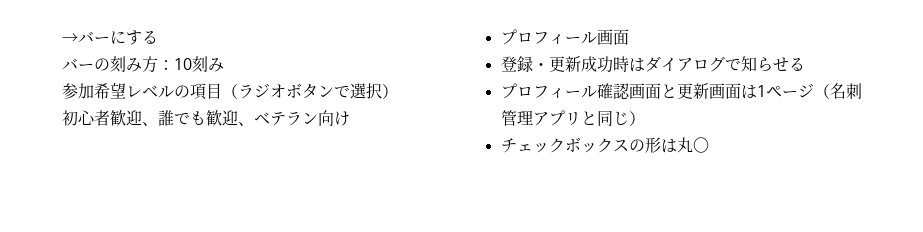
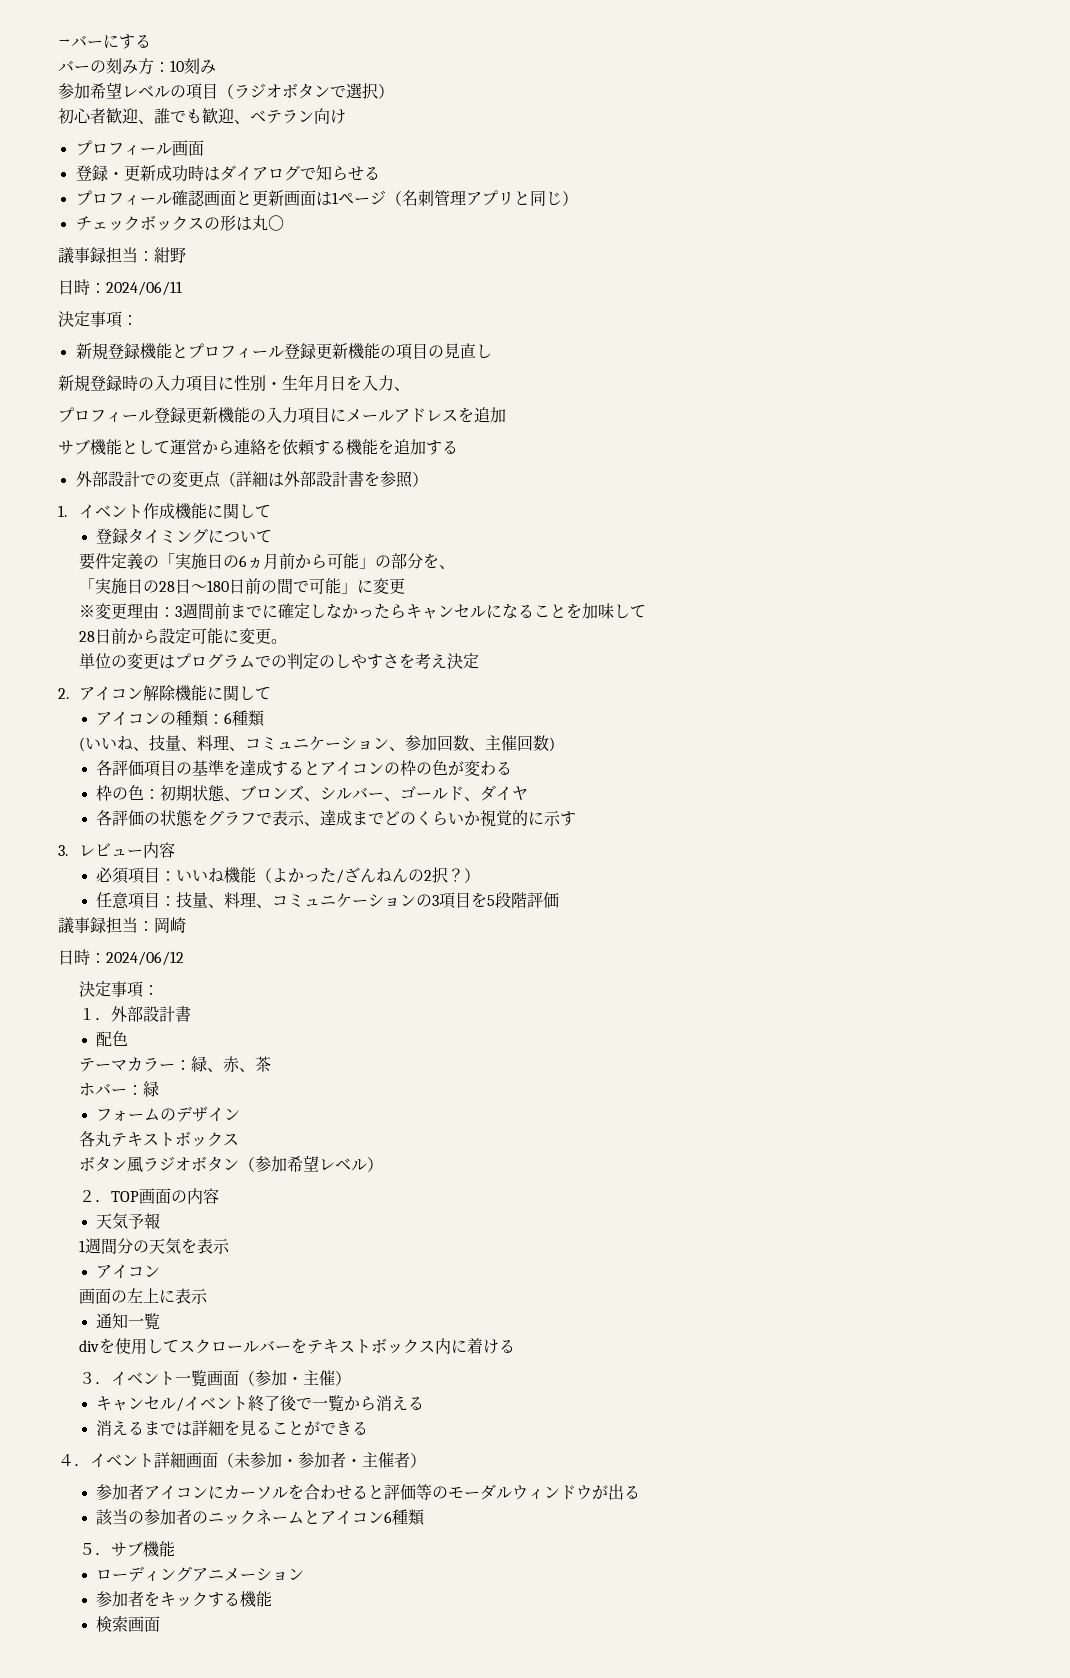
(709, 145) none -> [58,247,186,264] [58,279,182,296] [58,311,138,328] [75,343,492,360] [58,374,410,392] [58,407,506,424] [58,438,458,456] [75,471,428,488] [58,503,271,519] [96,528,273,544] [78,553,455,570] [78,578,405,595] [78,603,646,619] [78,628,287,644] [78,653,479,670] [58,685,271,701] [96,710,266,727] [78,735,555,752] [96,759,513,777] [96,785,529,801] [96,809,577,827] [58,842,175,858] [96,867,481,884] [96,892,560,909] [58,917,186,934] [58,949,184,966] [78,981,159,998] [78,1006,191,1022] [96,1031,129,1047] [78,1056,271,1072] [78,1081,159,1097] [96,1106,241,1122] [78,1131,239,1147] [78,1155,383,1173] [78,1188,219,1204] [96,1213,161,1229] [78,1238,230,1254] [96,1264,161,1279] [78,1288,208,1304] [96,1313,161,1330] [78,1338,515,1355] [78,1370,351,1387] [96,1395,425,1412] [96,1420,369,1436] [58,1452,426,1468] [96,1484,641,1500] [96,1509,426,1526] [78,1541,175,1557] [96,1566,305,1582] [96,1591,273,1607] [96,1615,161,1632] // 議事録担当：紺野 // 日時：2024/06/11 // 決定事項： // 新規登録機能とプロフィール登録更新機能の項目の見直し // 新規登録時の入力項目に性別・生年月日を入力、 // プロフィール登録更新機能の入力項目にメールアドレスを追加 // サブ機能として運営から連絡を依頼する機能を追加する // 外部設計での変更点（詳細は外部設計書を参照） // 1.イベント作成機能に関して // 登録タイミングについて // 要件定義の「実施日の6ヵ月前から可能」の部分を、 // 「実施日の28日～180日前の間で可能」に変更 // ※変更理由：3週間前までに確定しなかったらキャンセルになることを加味して // 28日前から設定可能に変更。 // 単位の変更はプログラムでの判定のしやすさを考え決定 // 2.アイコン解除機能に関して // アイコンの種類：6種類 // (いいね、技量、料理、コミュニケーション、参加回数、主催回数) // 各評価項目の基準を達成するとアイコンの枠の色が変わる // 枠の色：初期状態、ブロンズ、シルバー、ゴールド、ダイヤ // 各評価の状態をグラフで表示、達成までどのくらいか視覚的に示す // 3.レビュー内容 // 必須項目：いいね機能（よかった/ざんねんの2択？） // 任意項目：技量、料理、コミュニケーションの3項目を5段階評価 // 議事録担当：岡崎 // 日時：2024/06/12 // 決定事項： // １．外部設計書 // 配色 // テーマカラー：緑、赤、茶 // ホバー：緑 // フォームのデザイン // 各丸テキストボックス // ボタン風ラジオボタン（参加希望レベル） // ２．TOP画面の内容 // 天気予報 // 1週間分の天気を表示 // アイコン // 画面の左上に表示 // 通知一覧 // divを使用してスクロールバーをテキストボックス内に着ける // ３．イベント一覧画面（参加・主催） // キャンセル/イベント終了後で一覧から消える // 消えるまでは詳細を見ることができる // ４．イベント詳細画面（未参加・参加者・主催者） // 参加者アイコンにカーソルを合わせると評価等のモーダルウィンドウが出る // 該当の参加者のニックネームとアイコン6種類 // ５．サブ機能 // ローディングアニメーション // 参加者をキックする機能 // 検索画面

